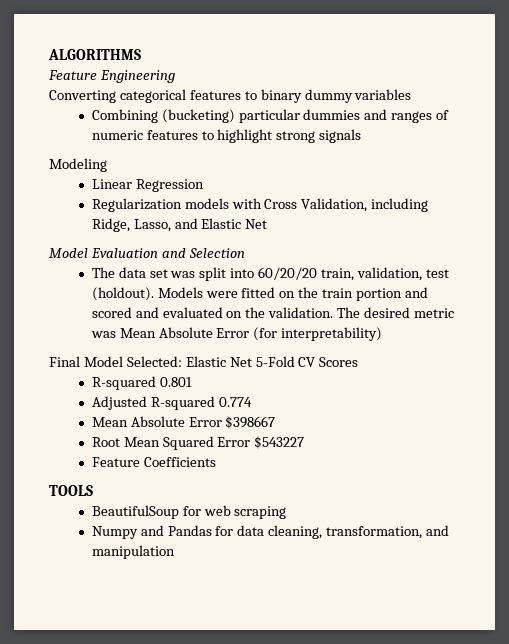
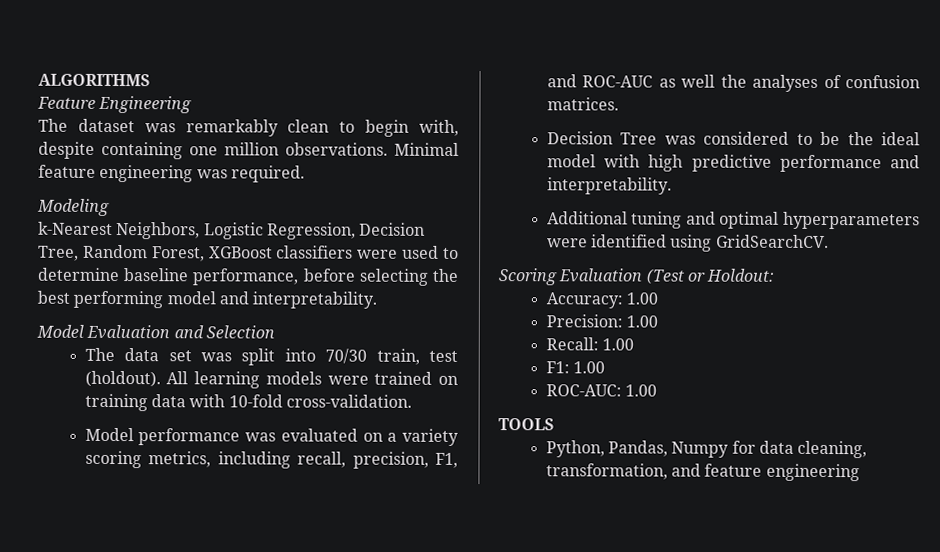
[49,89,412,103] [91,109,450,123] [91,129,362,143] [49,158,107,172] [91,179,204,192] [91,198,429,212] [91,218,268,232] Converting categorical features to binary dummy variables // Combining (bucketing) particular dummies and ranges of numeric features to highlight strong signals // Modeling // Linear Regression // Regularization models with Cross Validation, including Ridge, Lasso, and Elastic Net -> [38,118,459,137] [38,141,459,160] [38,164,305,183] [37,198,110,216] [38,221,426,240] [38,244,459,262] [37,267,459,286] [37,290,378,309] The dataset was remarkably clean to begin with, despite containing one million observations. Minimal feature engineering was required. // Modeling // k-Nearest Neighbors, Logistic Regression, Decision Tree, Random Forest, XGBoost classifiers were used to determine baseline performance, before selecting the best performing model and interpretability.
[258,267,449,281] [91,287,429,301] [91,307,455,318] [90,327,383,341] [49,356,359,367] [91,376,192,390] [91,396,252,410] [91,416,276,429] [91,436,305,450] [91,457,216,467] [49,485,93,496] [91,505,287,519] [91,525,212,539] 60/20/20 train, validation, test (holdout). Models were fitted on the train portion and scored and evaluated on the validation. The desired metric was Mean Absolute Error (for interpretability) // Final Model Selected: Elastic Net 5-Fold CV Scores // R-squared 0.801 // Adjusted R-squared 0.774 // Mean Absolute Error $398667 // Root Mean Squared Error $543227 // Feature Coefficients // TOOLS // BeautifulSoup for web scraping // Numpy and Pandas -> [325,348,459,365] [84,370,458,389] [84,393,413,412] [84,427,459,446] [84,450,458,469] [546,74,920,92] [546,97,619,111] [546,131,920,146] [546,154,920,173] [546,177,672,195] [546,211,920,230] [546,234,829,252] [498,268,776,286] [545,292,659,309] [545,314,659,328] [545,337,635,351] [545,361,606,374] [545,384,658,397] [498,418,554,431] [545,440,730,458] 70/30 train, test (holdout). All learning models were trained on training data with 10-fold cross-validation. // Model performance was evaluated on a variety scoring metrics, including recall, precision, F1, and ROC-AUC as well the analyses of confusion matrices. // Decision Tree was considered to be the ideal model with high predictive performance and interpretability. // Additional tuning and optimal hyperparameters were identified using GridSearchCV. // Scoring Evaluation (Test or Holdout: // Accuracy: 1.00 // Precision: 1.00 // Recall: 1.00 // F1: 1.00 // ROC-AUC: 1.00 // TOOLS // Python, Pandas, Numpy
[91,545,175,559] manipulation -> [704,463,860,482] feature engineering

